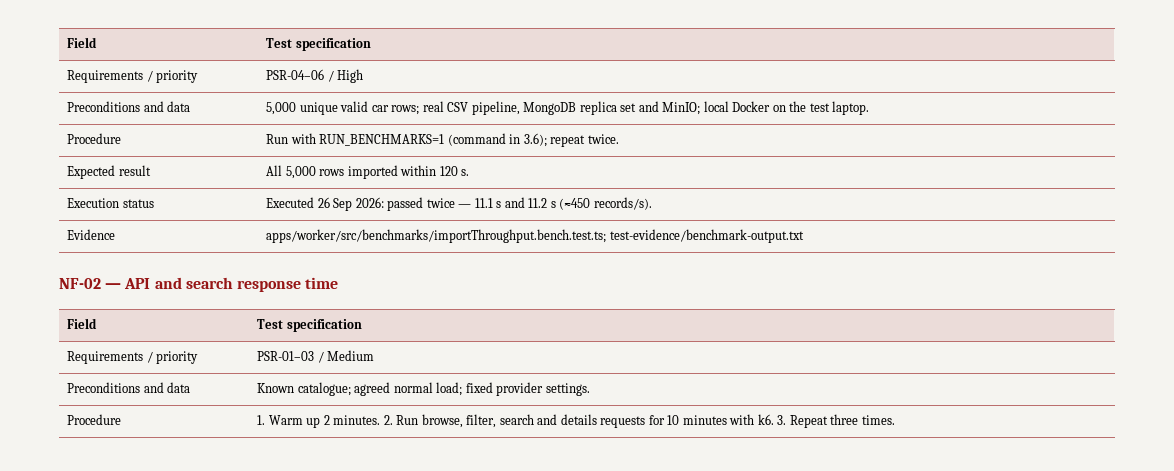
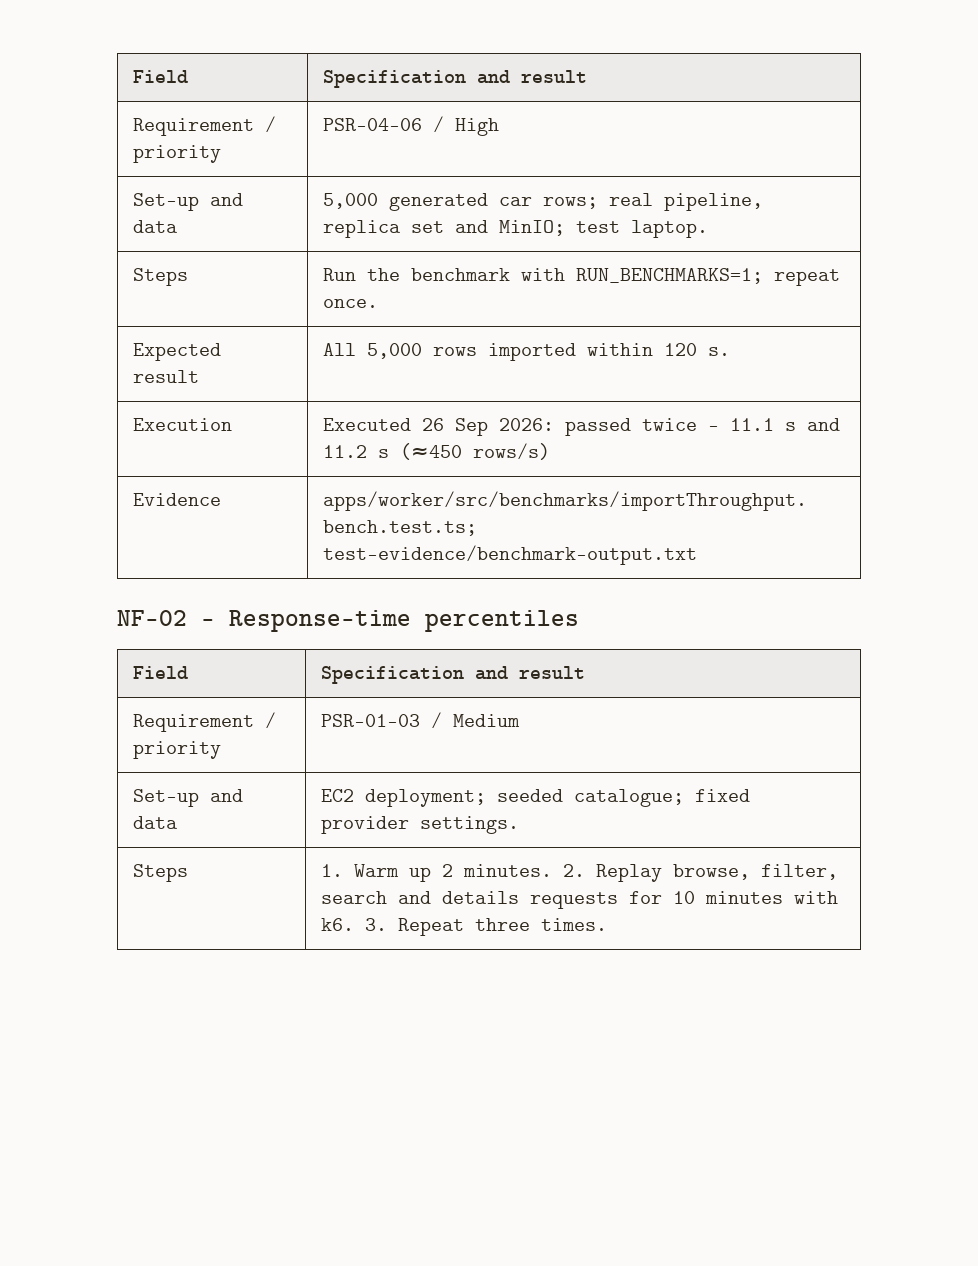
[67,37,98,48] [266,38,371,51] [67,70,144,83] Field | Test specification // Requirements -> [133,70,189,83] [323,70,588,88] [133,118,255,136] Field | Specification and result // Requirement
[67,101,141,112] Preconditions -> [133,193,200,211] Set-up
[299,101,369,115] unique valid -> [389,193,489,211] generated
[447,101,577,115] CSV pipeline, MongoDB -> [664,193,764,211] pipeline,
[703,101,807,112] local Docker on the -> (566, 228) none
[67,133,122,144] [266,133,619,147] Procedure | Run with RUN_BENCHMARKS=1 (command in 3.6); repeat twice. -> [133,268,189,286] [323,268,841,286] [323,299,379,308] Steps | Run the benchmark with RUN_BENCHMARKS=1; repeat once.
[122,199,154,208] status -> (233, 424) none
[593,197,652,210] records/s). -> [473,443,551,460] rows/s)
[124,277,339,292] [67,318,98,329] [257,319,362,332] [67,351,144,364] API and search response time // Field | Test specification // Requirements -> [229,610,579,632] [133,666,189,679] [321,666,586,684] [133,714,255,732] Response-time percentiles // Field | Specification and result // Requirement
[67,382,191,393] [257,382,463,396] Preconditions and data | Known catalogue; agreed normal load; -> [133,789,244,807] [133,816,178,829] [321,789,685,807] Set-up and data | EC2 deployment; seeded catalogue;
[67,414,122,425] Procedure -> [133,864,189,882] Steps
[396,415,419,425] Run -> [596,864,663,882] Replay

